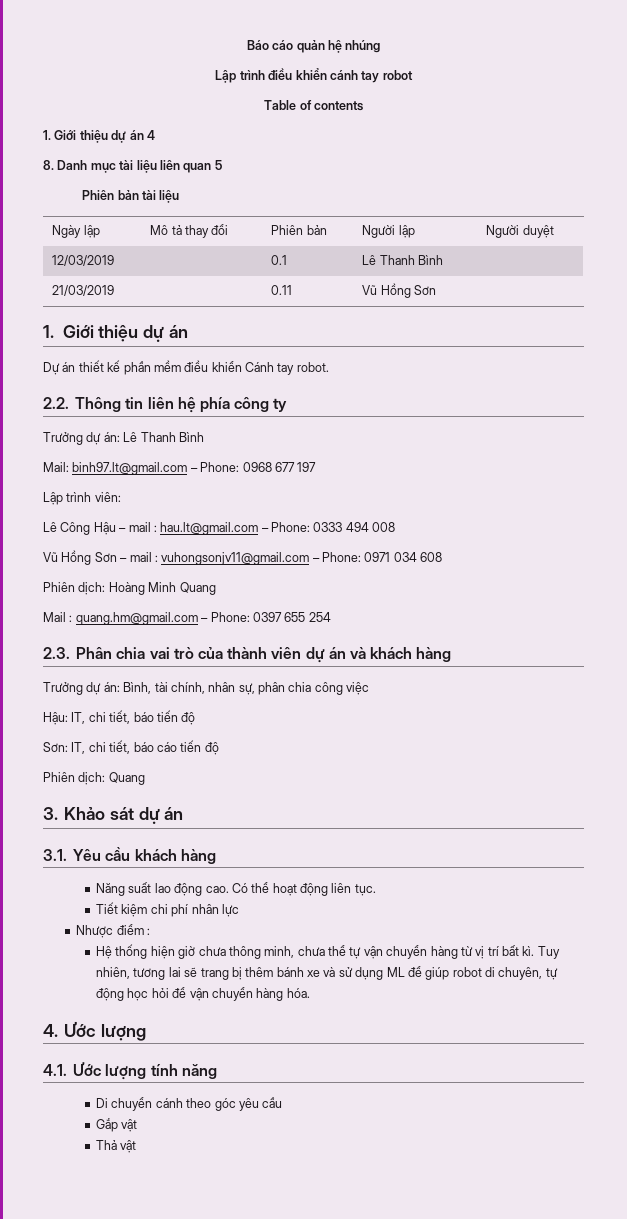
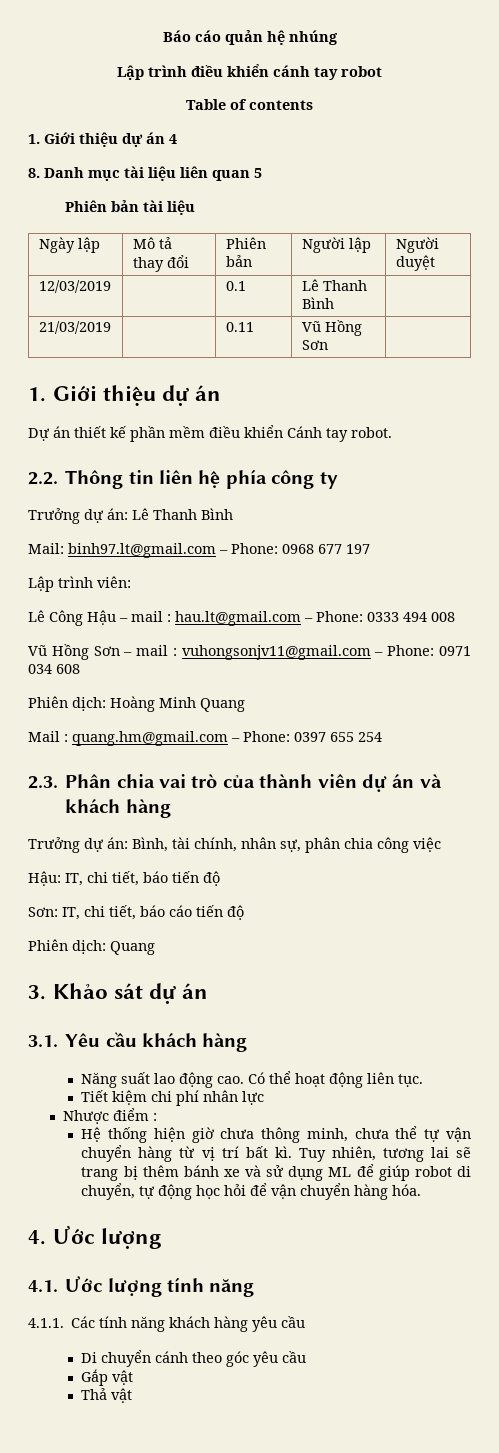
[498,967,543,980] chuyên, -> [81,1183,136,1200] chuyển,
(217, 1071) none -> [28,1316,306,1332] // 4.1.1. Các tính năng khách hàng yêu cầu

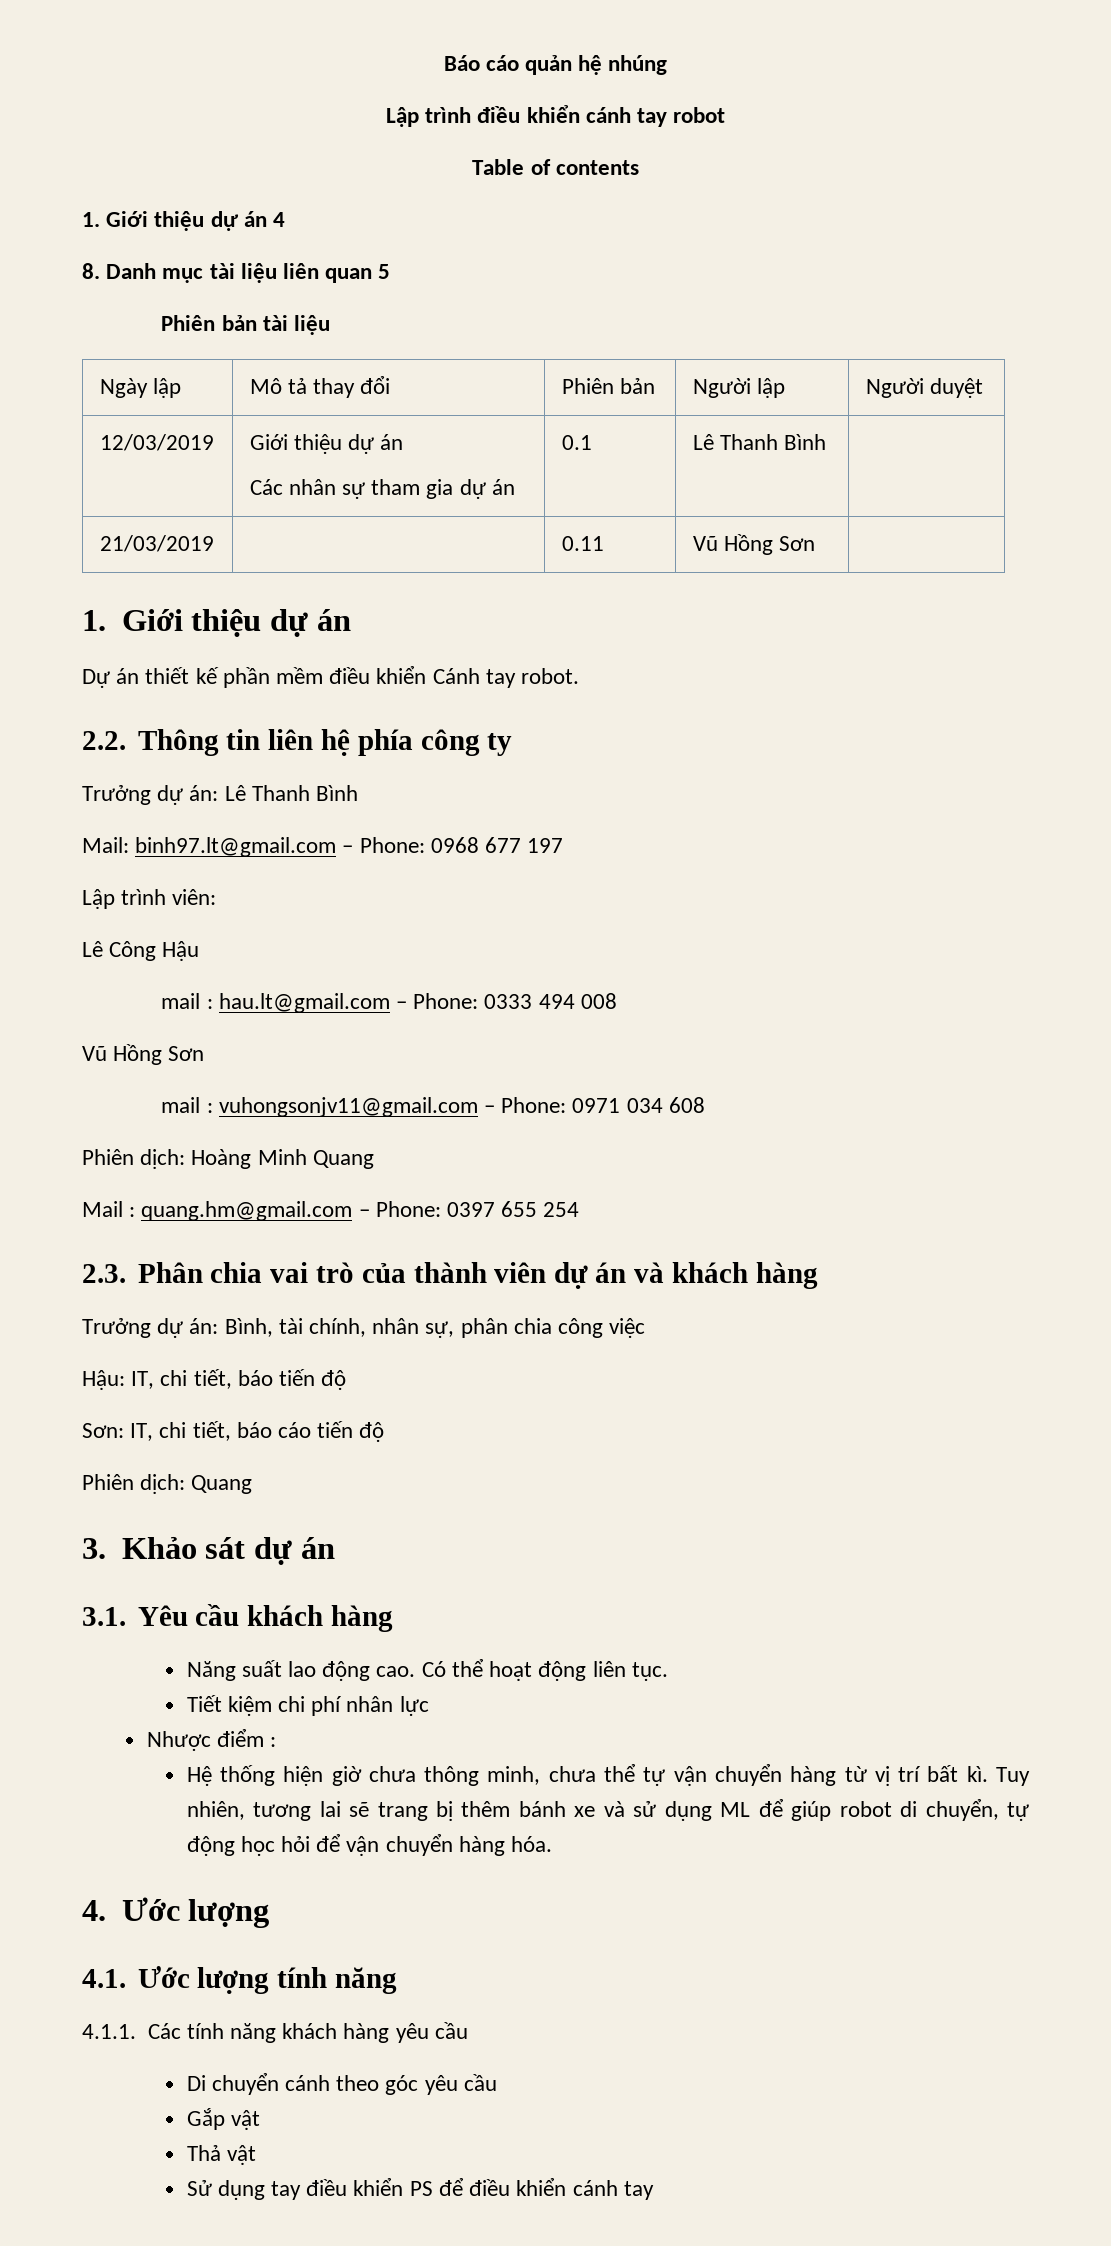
(111, 286) none -> [249,434,404,454] [249,479,515,499] Giới thiệu dự án // Các nhân sự tham gia dự án
[119,618,128,622] – -> (200, 951) //
[123,652,133,656] – -> (205, 1053) //
(133, 1395) none -> [186,2178,654,2200] // Sử dụng tay điều khiển PS để điều khiển cánh tay

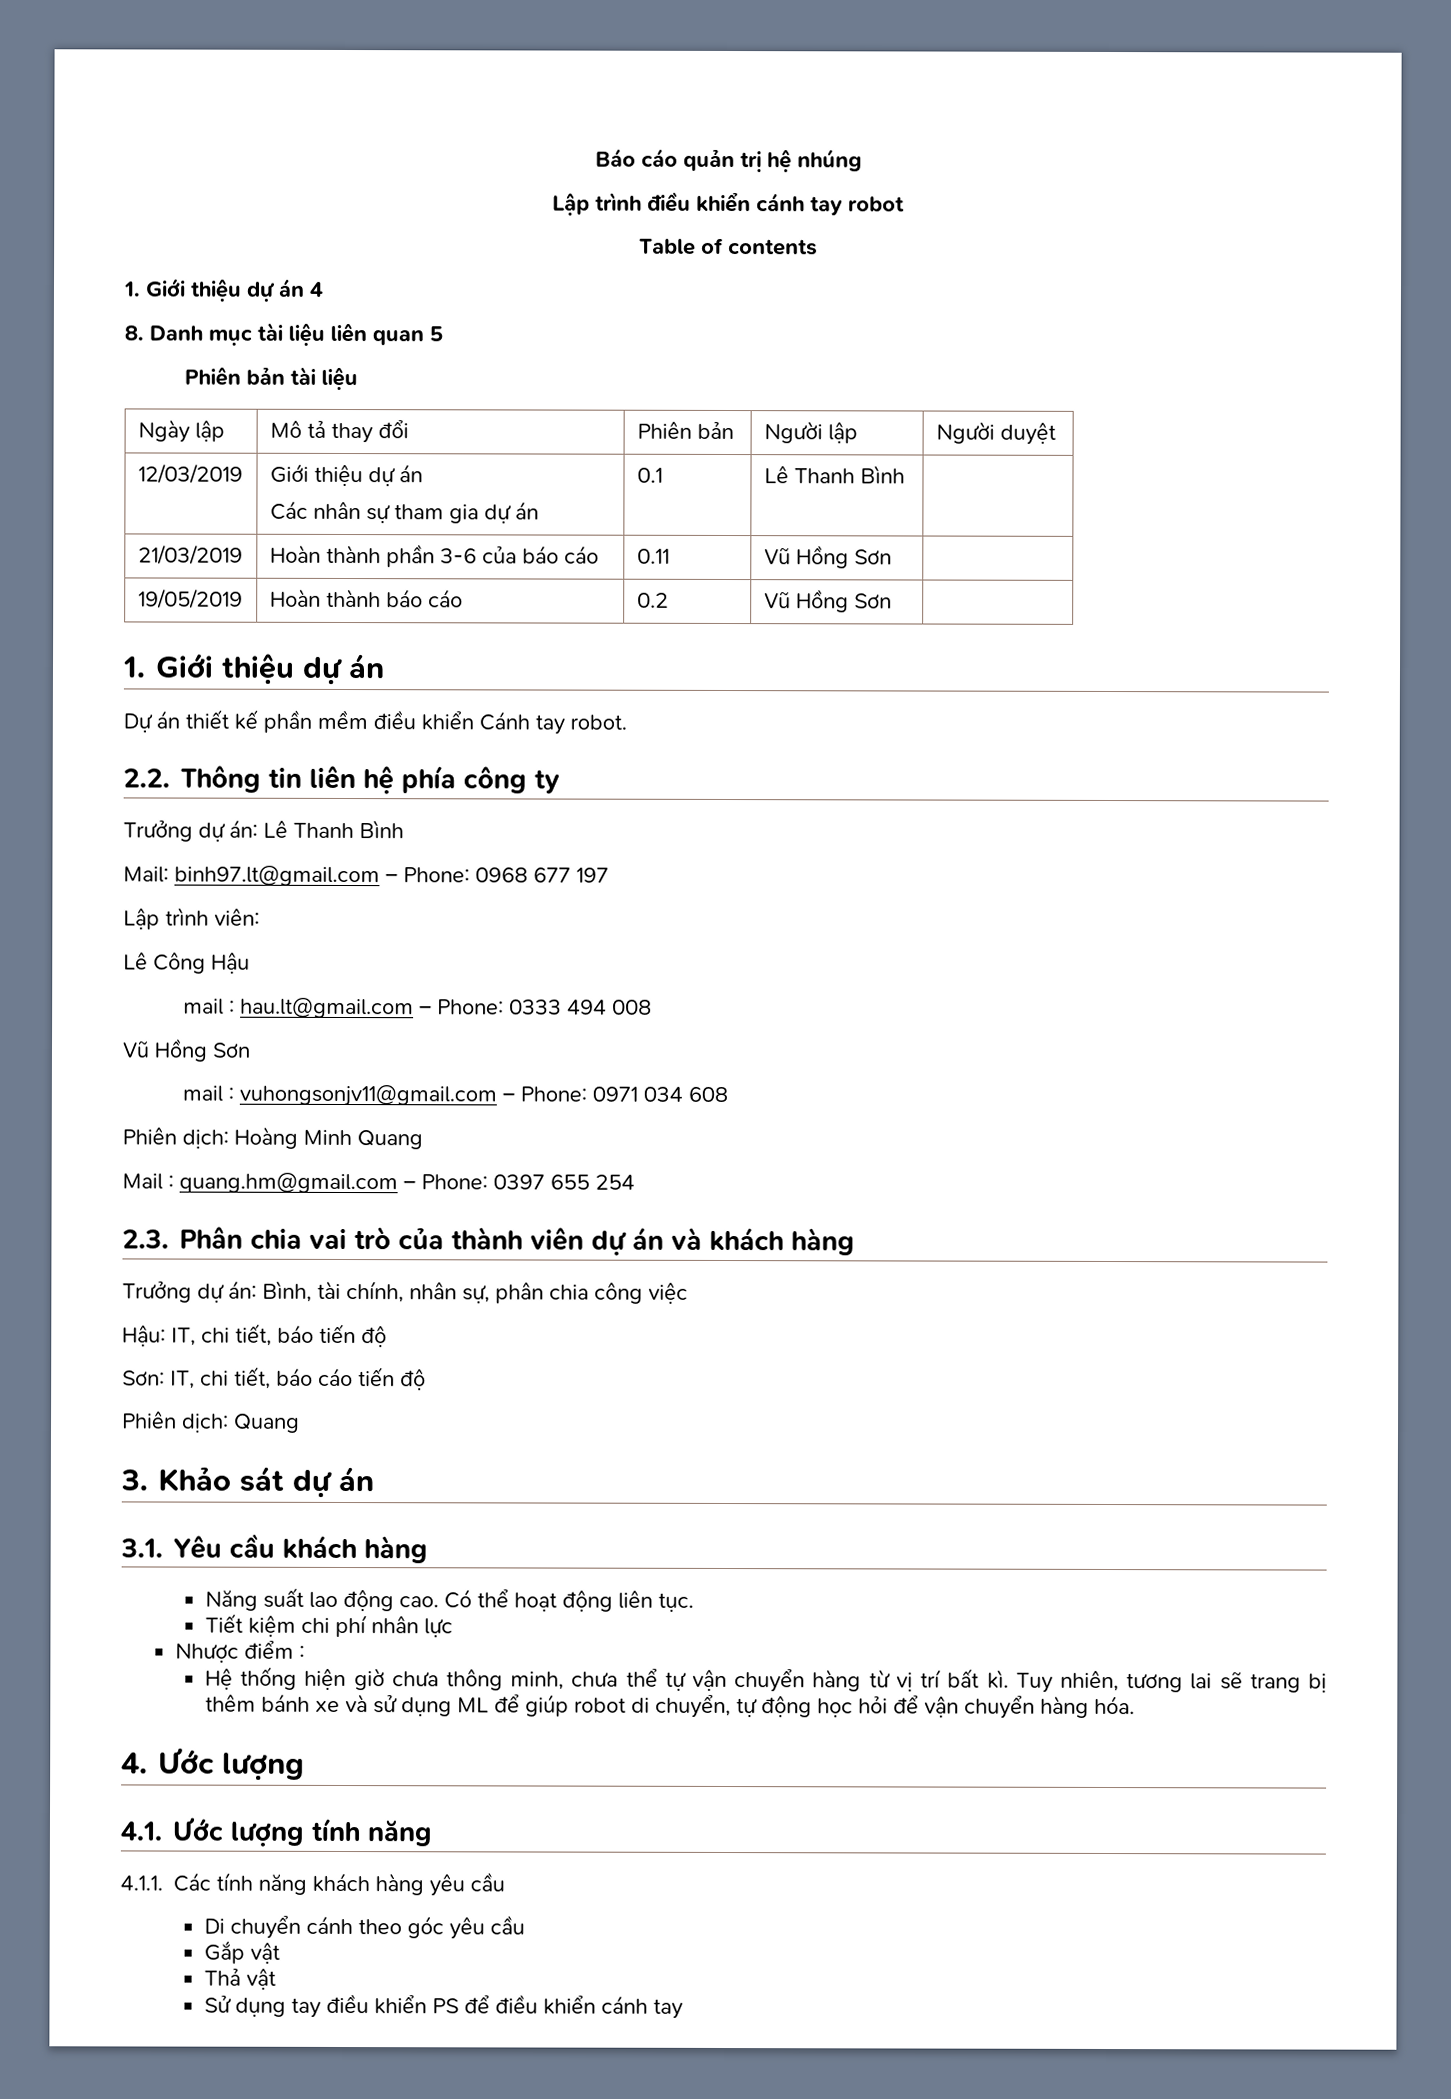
(572, 65) none -> [739,151,762,173] trị
[561,536,604,551] | 0.11 -> [269,544,599,568] [636,548,670,564] [763,545,892,569] [137,588,243,609] [269,588,463,608] [636,592,669,608] Hoàn thành phần 3-6 của báo cáo | 0.11 | Vũ Hồng Sơn | // 19/05/2019 | Hoàn thành báo cáo | 0.2

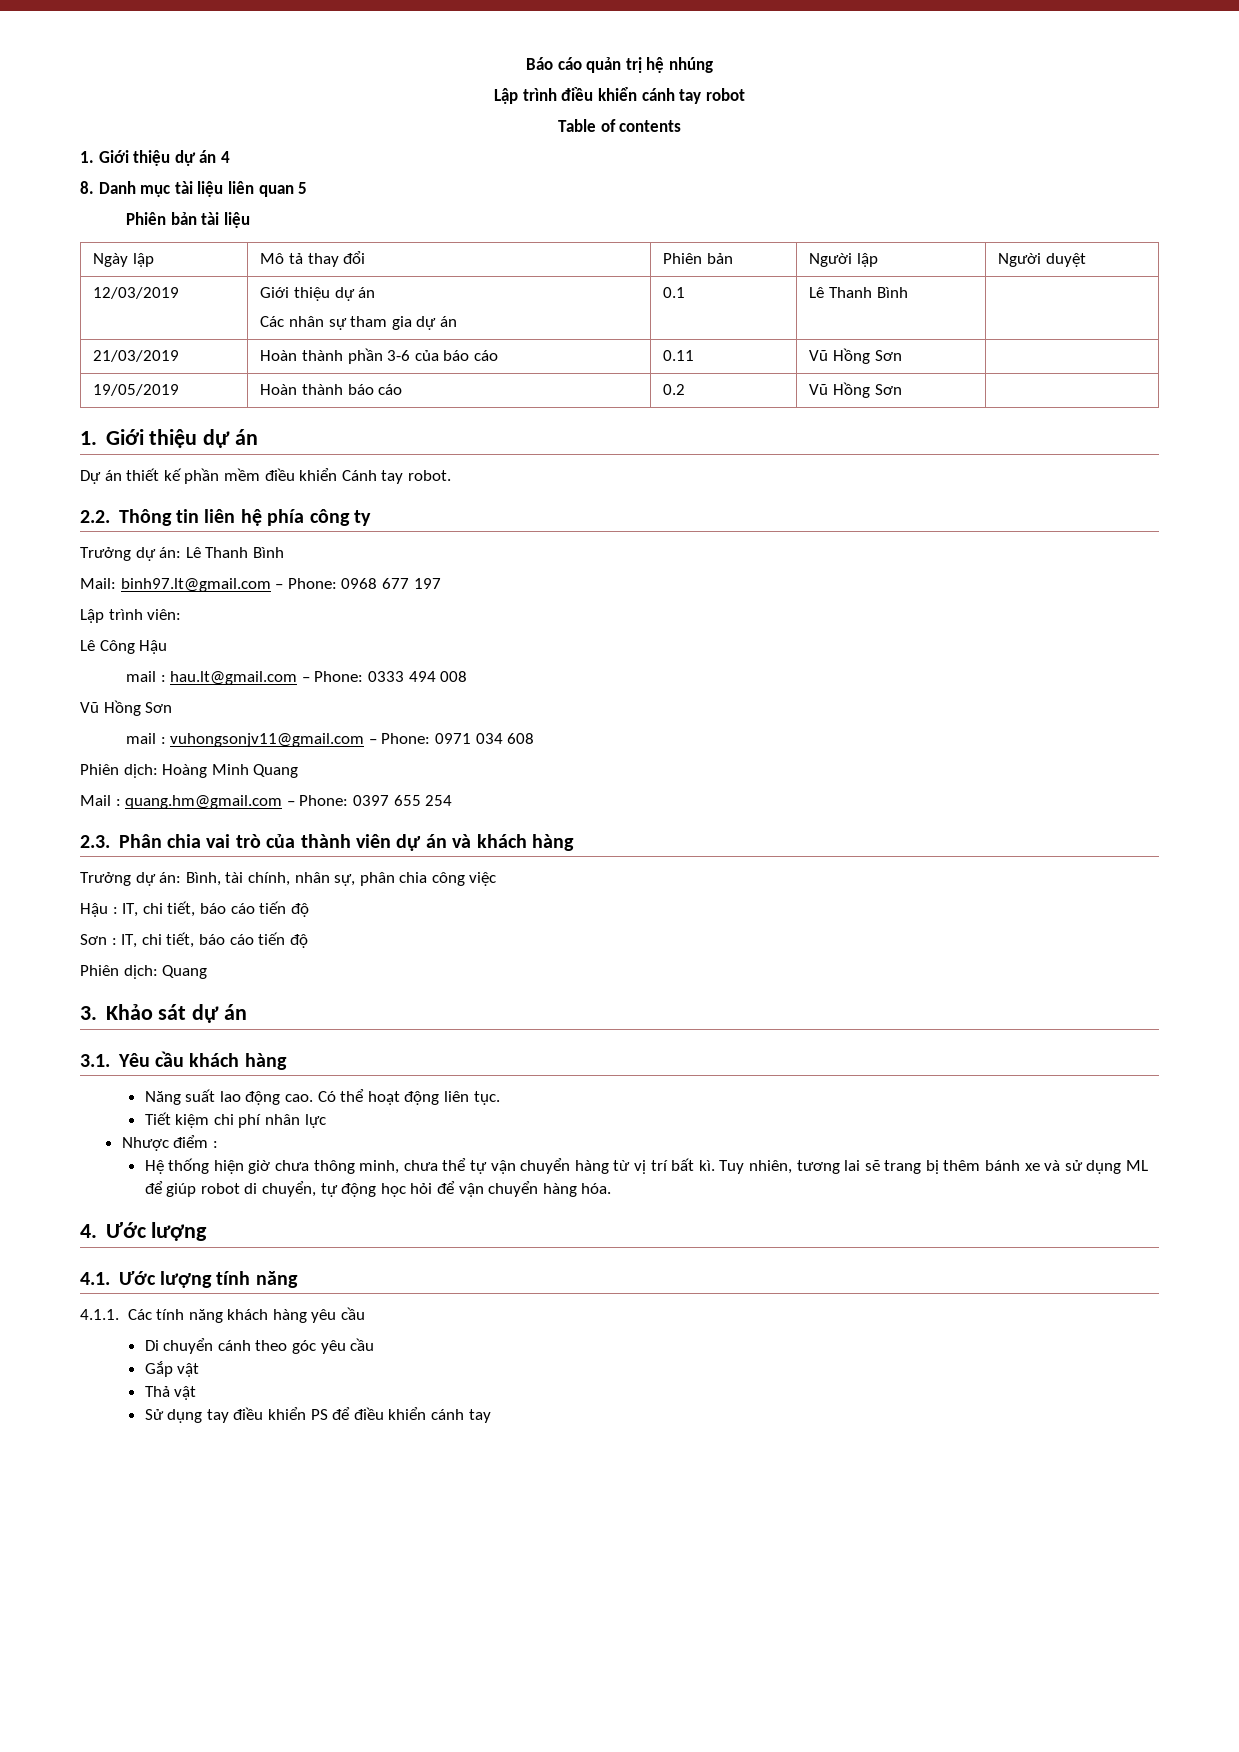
[122,1323,387,1348] [122,1370,165,1386] Hậu: IT, chi tiết, báo tiến độ // Sơn: -> [80,901,309,917] [80,934,117,945] Hậu : IT, chi tiết, báo cáo tiến độ // Sơn :

